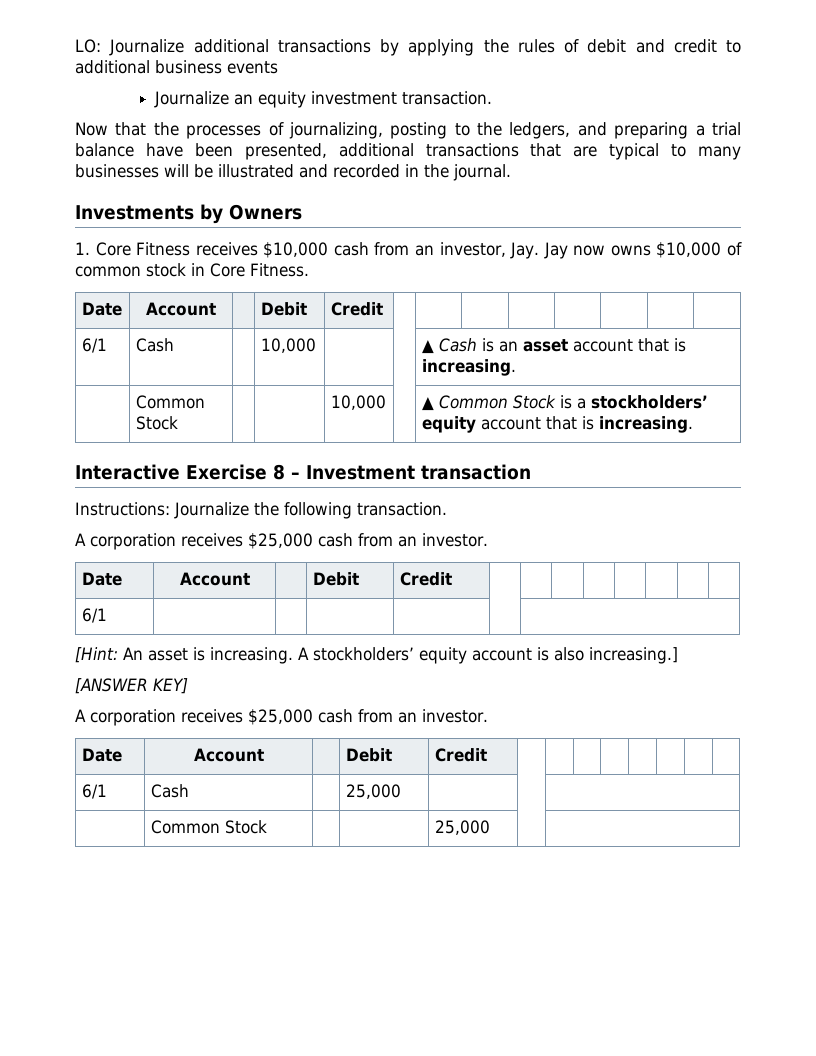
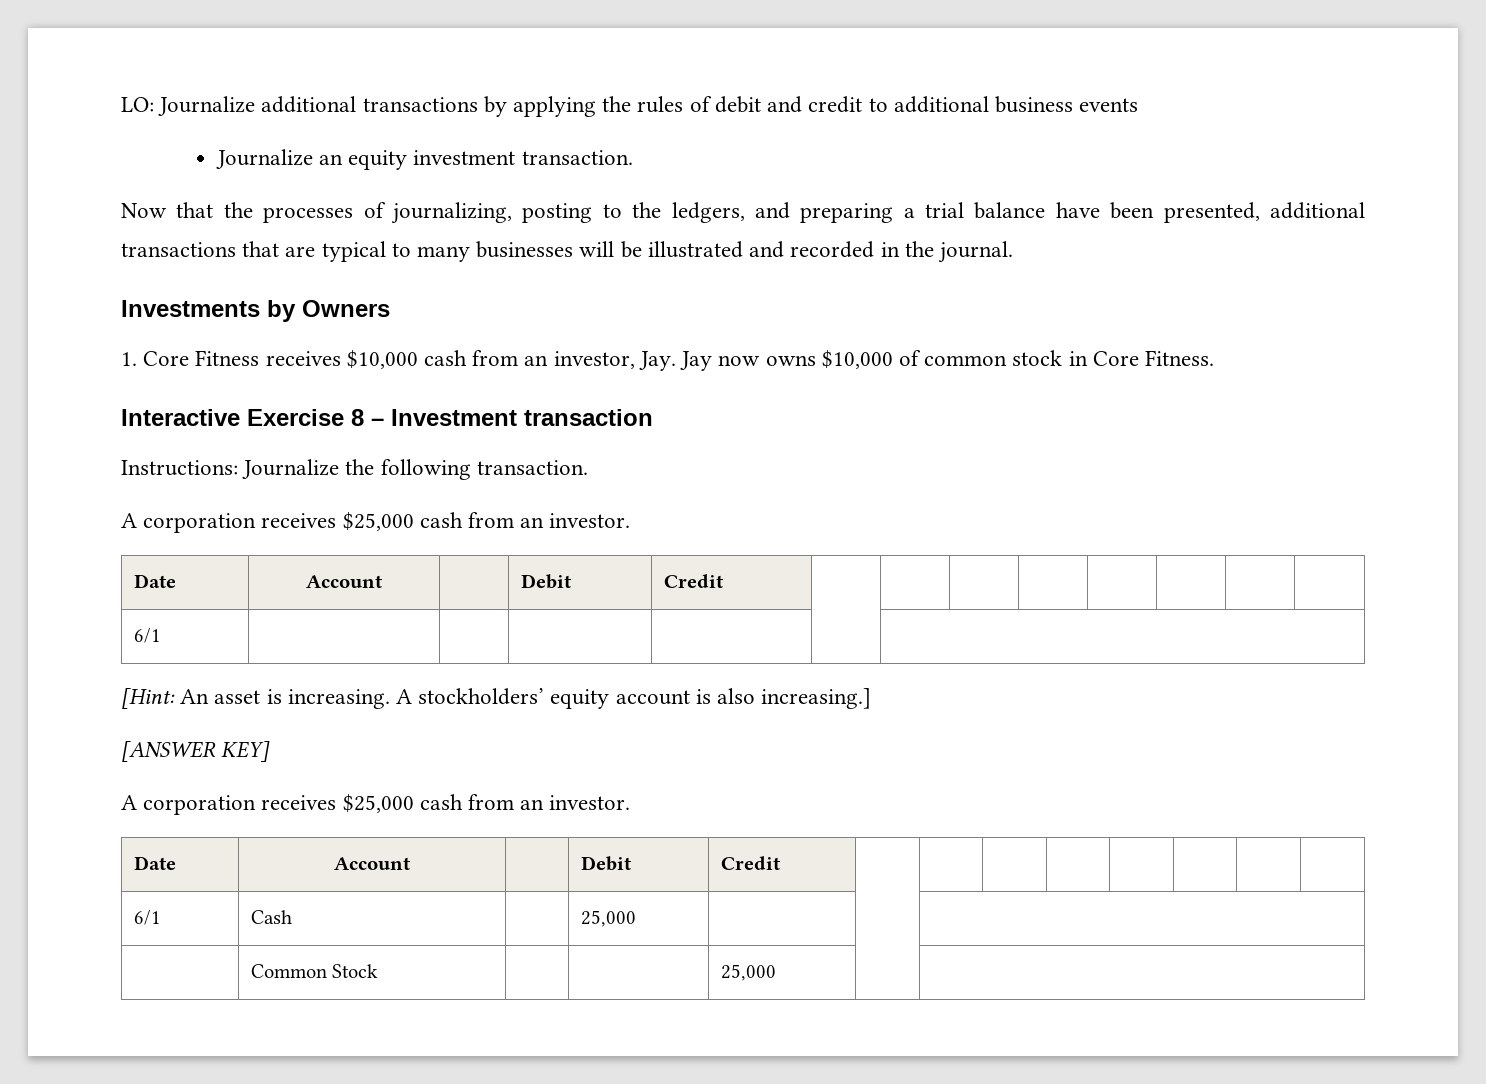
[81,302,122,316] [146,302,216,316] [260,302,307,316] [330,302,383,316] [81,338,107,353] [135,338,174,352] [260,338,316,353] [421,338,686,354] [421,359,516,376] [135,395,205,409] [135,416,178,430] [330,395,386,410] [421,395,708,411] [421,416,693,433] // Date | Account | | Debit | Credit | | | | | | | | // 6/1 | Cash | | 10,000 | | | ▲ Cash is an asset account that is increasing. // | Common Stock | | | 10,000 | | ▲ Common Stock is a stockholders’ equity account that is increasing. -> (1214, 358) none

